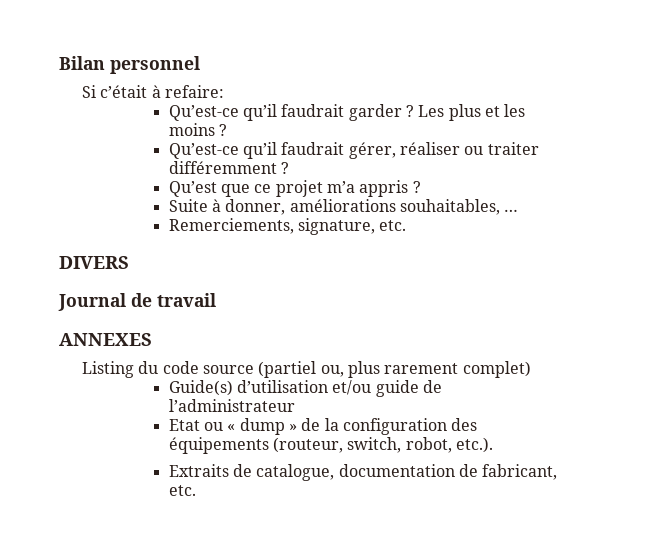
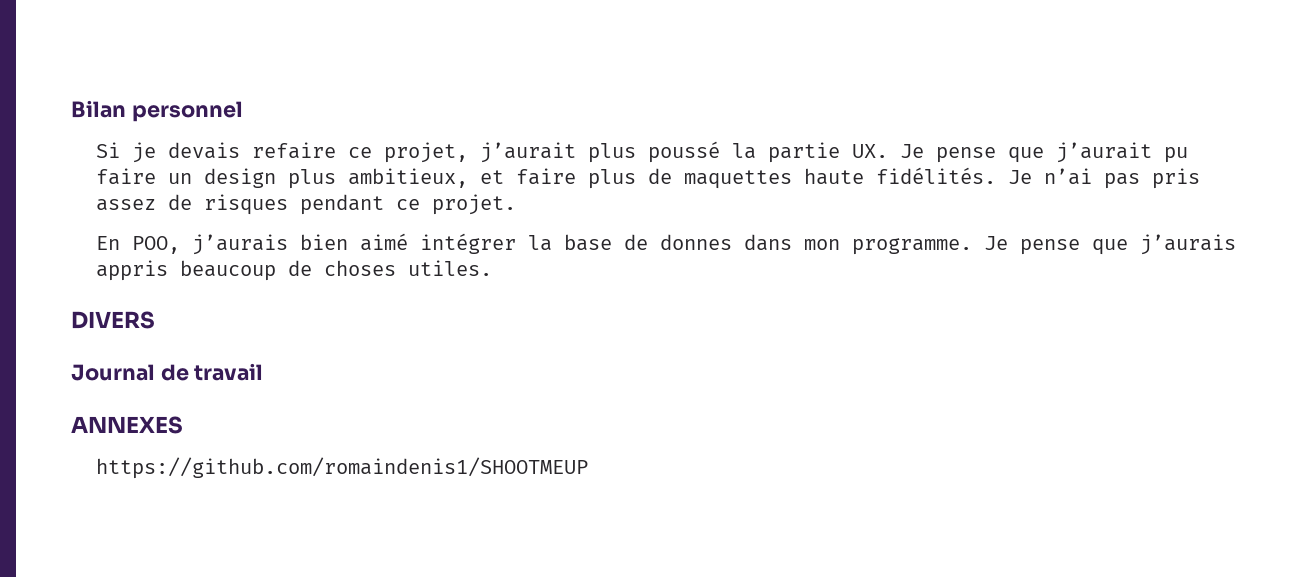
[100,85,225,98] [168,104,526,121] [168,123,228,136] [168,142,539,159] [168,161,290,174] [168,180,421,197] [168,199,519,215] [168,218,407,235] c’était à refaire: // Qu’est-ce qu’il faudrait garder ? Les plus et les moins ? // Qu’est-ce qu’il faudrait gérer, réaliser ou traiter différemment ? // Qu’est que ce projet m’a appris ? // Suite à donner, améliorations souhaitables, … // Remerciements, signature, etc. -> [132,141,1189,163] [96,167,1201,189] [96,194,517,215] [96,233,1237,255] [96,260,493,281] je devais refaire ce projet, j’aurait plus poussé la partie UX. Je pense que j’aurait pu faire un design plus ambitieux, et faire plus de maquettes haute fidélités. Je n’ai pas pris assez de risques pendant ce projet. // En POO, j’aurais bien aimé intégrer la base de donnes dans mon programme. Je pense que j’aurais appris beaucoup de choses utiles.
[82,361,531,378] [168,380,443,397] [168,399,295,412] [168,418,478,435] [168,437,494,454] [168,464,558,481] [168,485,196,496] Listing du code source (partiel ou, plus rarement complet) // Guide(s) d’utilisation et/ou guide de l’administrateur // Etat ou « dump » de la configuration des équipements (routeur, switch, robot, etc.). // Extraits de catalogue, documentation de fabricant, etc. -> [96,457,589,479] https://github.com/romaindenis1/SHOOTMEUP

